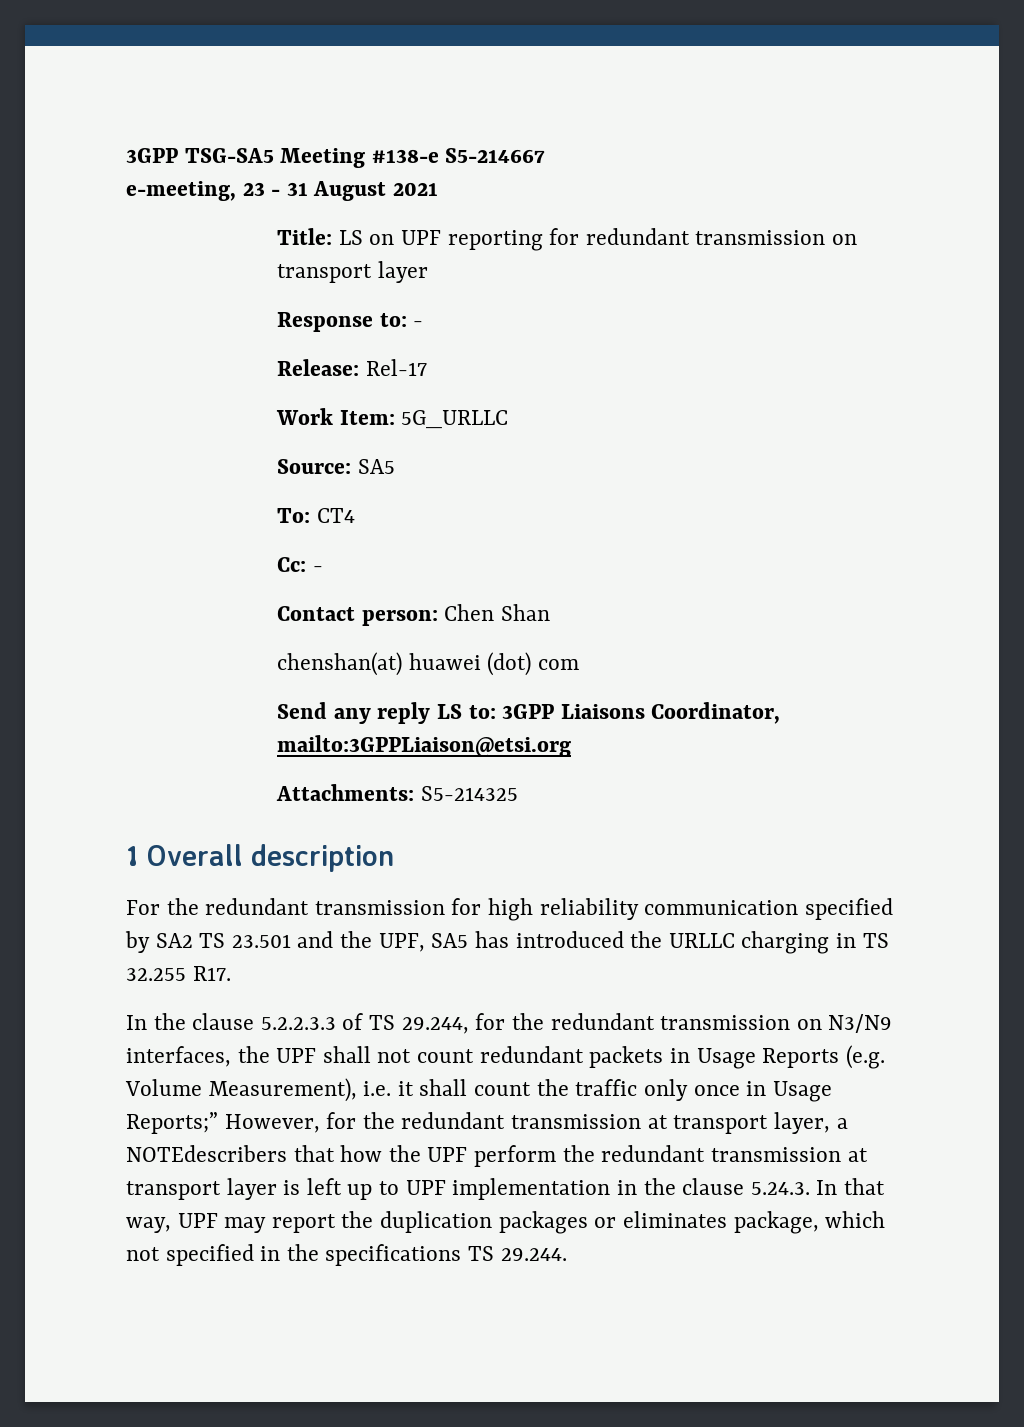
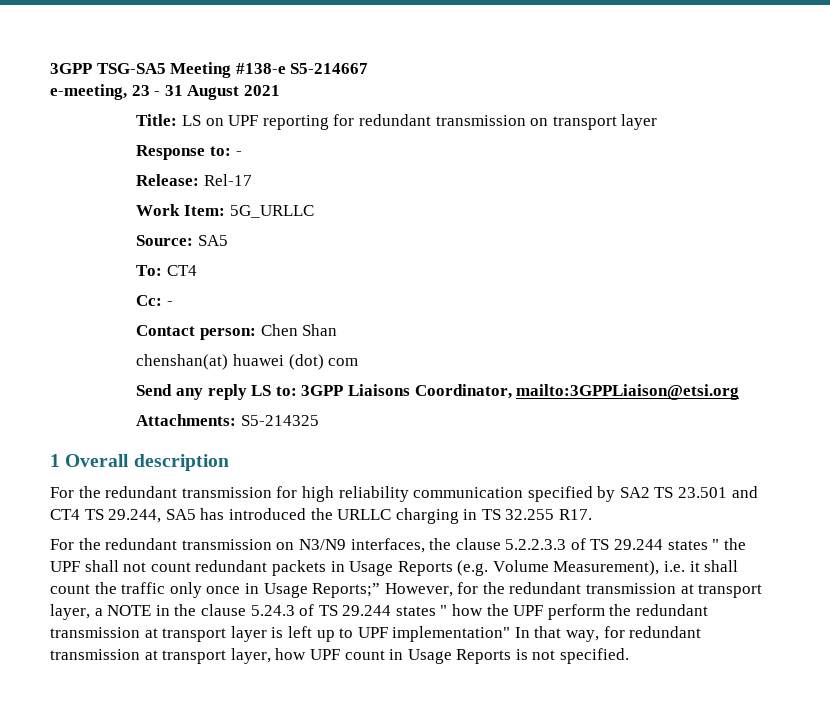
[340,931,425,952] the UPF, -> [50,509,162,523] CT4 TS 29.244,
[126,1013,506,1034] In the clause 5.2.2.3.3 of TS 29.244, for -> [50,539,74,550] For
(270, 1054) none -> [455,538,746,550] clause 5.2.2.3.3 of TS 29.244 states " the
[126,1145,335,1162] NOTEdescribers that -> [107,604,448,616] NOTE in the clause 5.24.3 of TS 29.244 states "
[452,1178,885,1200] [126,1211,886,1234] [126,1244,567,1266] implementation in the clause 5.24.3. In that way, UPF may report the duplication packages or eliminates package, which not specified in the specifications TS 29.244. -> [392,626,702,642] [50,648,630,664] implementation" In that way, for redundant transmission at transport layer, how UPF count in Usage Reports is not specified.

